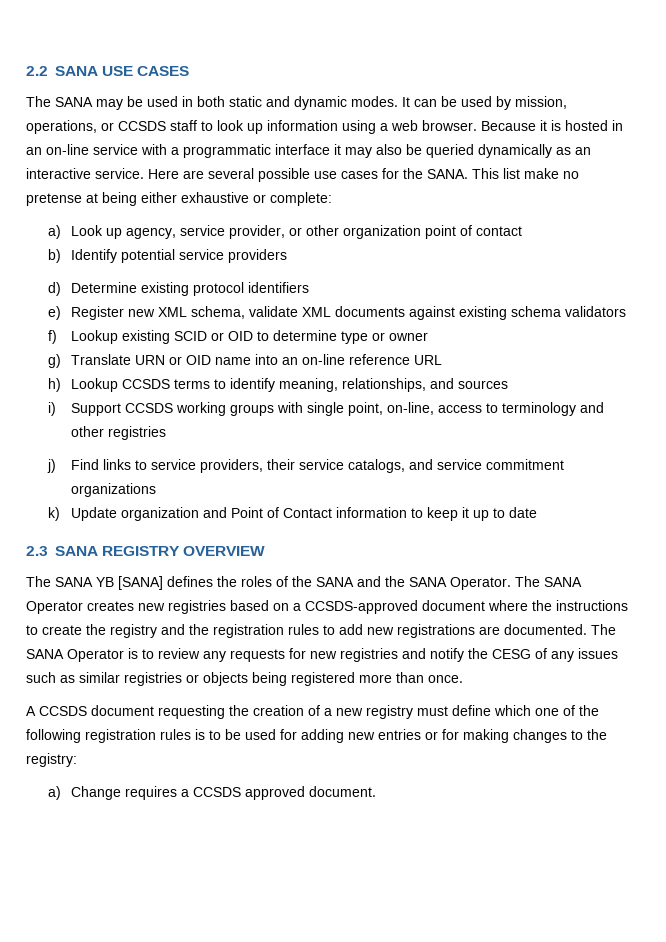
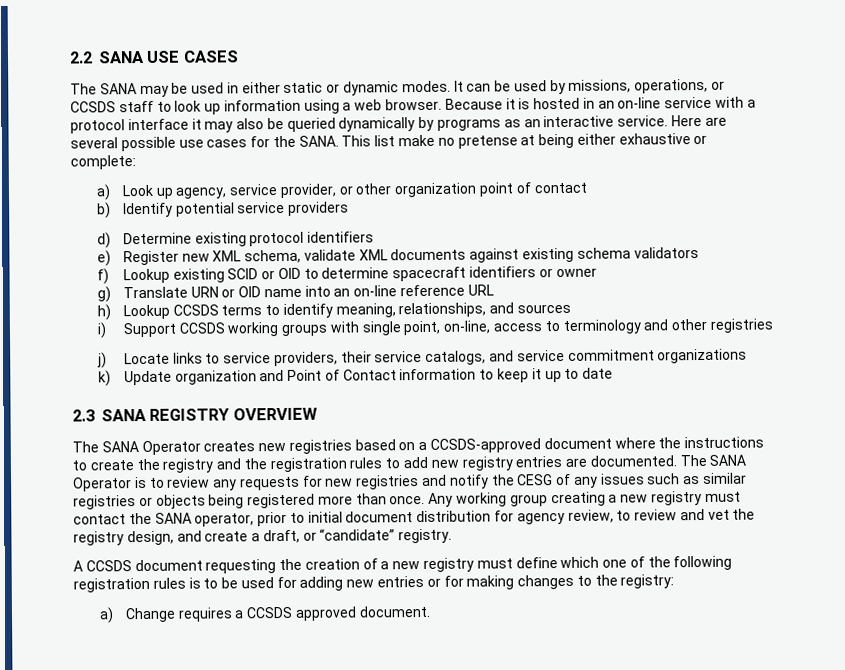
[197,96,290,107] both static and -> [241,81,341,94] either static or
[515,96,567,109] mission, -> [568,79,632,93] missions,
[183,144,271,158] programmatic -> [70,119,125,134] protocol
(552, 151) none -> [418,116,502,132] by programs
[340,331,368,344] type -> [392,266,537,282] spacecraft identifiers
[70,459,99,470] Find -> [123,352,170,365] Locate
[96,576,582,590] YB [SANA] defines the roles of the SANA and the SANA Operator. The SANA -> (139, 447) none
[397,624,475,638] registrations -> [461,455,563,471] registry entries
(463, 679) none -> [428,491,741,507] [73,508,756,527] [73,528,453,546] Any working group creating a new registry must contact the SANA operator, prior to initial document distribution for agency review, to review and vet the registry design, and create a draft, or “candidate” registry.

